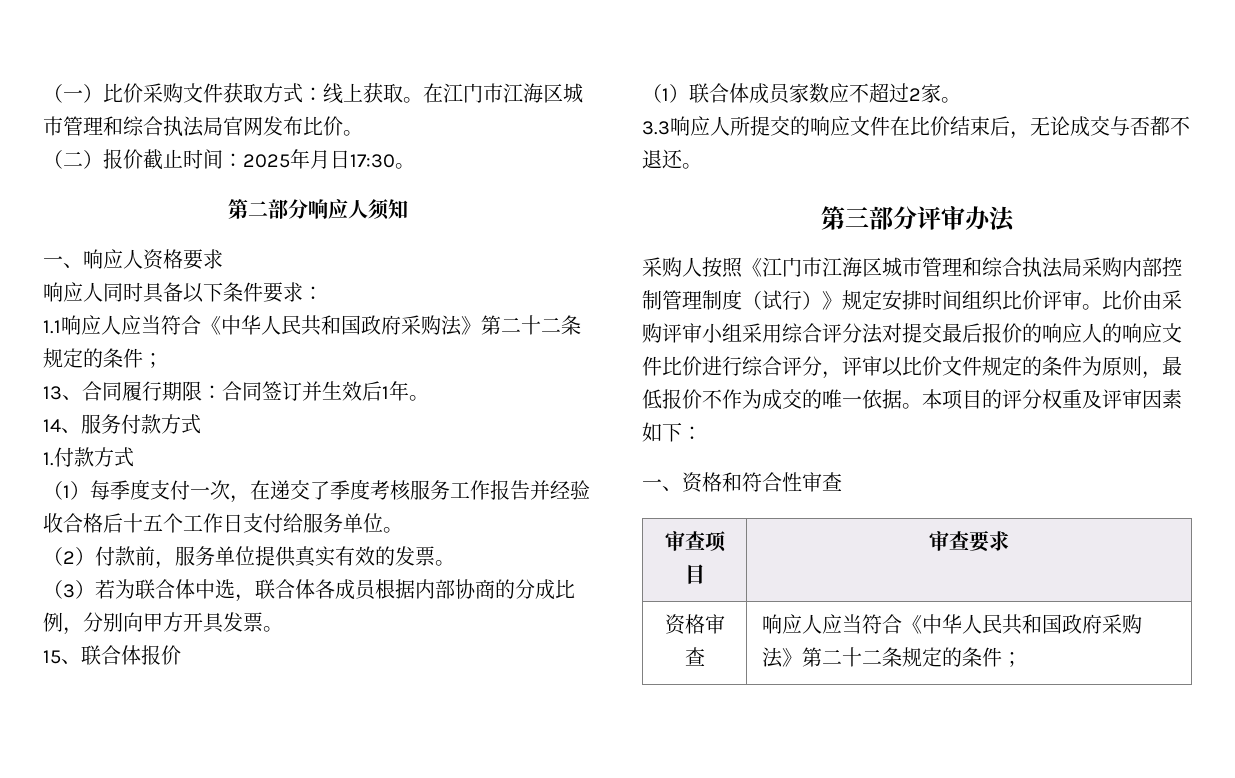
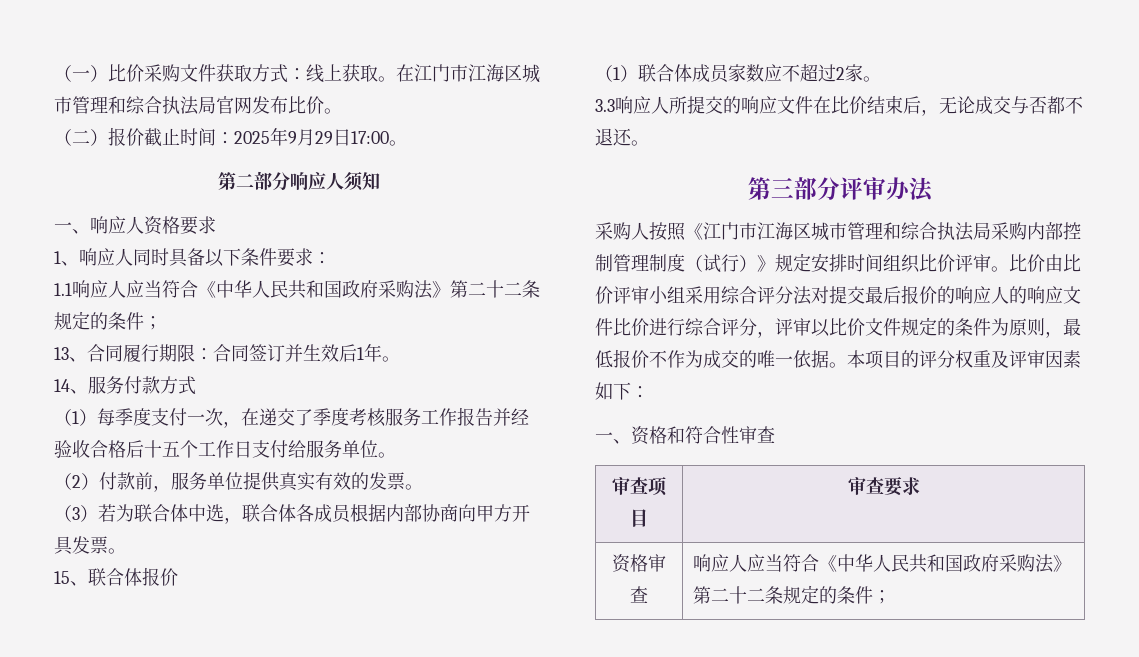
[310,150,395,169] 月日17:30 -> [288,129,389,146] 9月29日17:00
(223, 259) none -> [54,251,79,266] 1、
[43,447,134,467] // 1.付款方式 -> (196, 385) none
[495,579,575,600] [43,612,123,635] 的分成比例，分别 -> (458, 513) none
[1162,290,1182,310] [642,323,662,343] 采购 -> [1063,254,1081,272] [595,286,613,304] 比价

